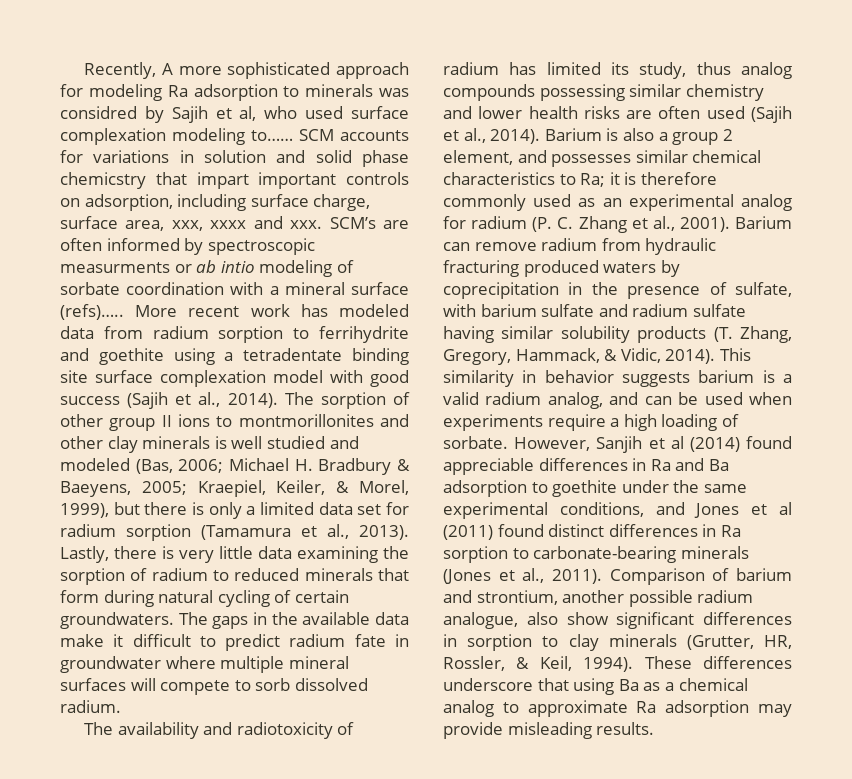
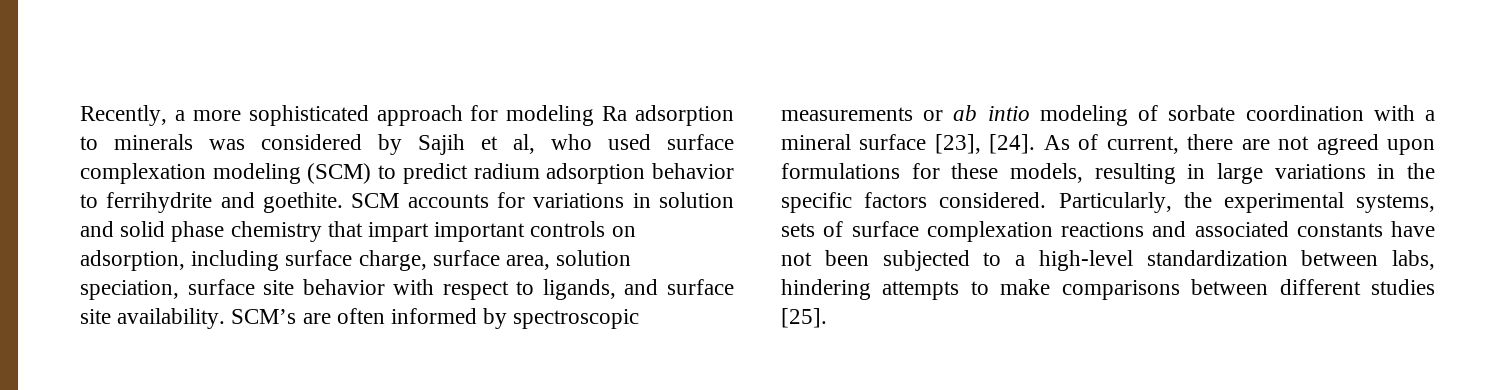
[161,63,173,75] A -> [174,110,185,121] a
[60,106,137,119] considred -> [261,134,362,150] considered
[251,130,293,141] to…… -> [307,163,734,184] [80,192,343,213] (SCM) to predict radium adsorption behavior to ferrihydrite and goethite.
[60,172,146,189] chemicstry -> [230,221,322,242] chemistry
[171,216,323,231] xxx, xxxx and xxx. -> [556,250,632,266] [80,279,734,300] [80,308,226,329] solution speciation, surface site behavior with respect to ligands, and surface site availability.
[60,262,170,273] measurments -> [781,107,913,121] measurements
[60,304,409,320] [60,326,410,343] [60,348,410,365] [60,370,409,387] [60,392,410,409] [60,414,409,431] [60,436,359,453] [60,458,410,475] [60,480,409,497] [60,502,409,519] [60,524,410,541] [60,546,409,563] [60,568,409,585] [60,590,349,607] [60,612,409,629] [60,634,409,651] [60,656,349,673] [60,678,368,695] [60,700,121,713] [84,722,355,739] [443,62,792,79] [443,84,764,101] [443,106,792,123] [443,128,733,145] [443,150,762,167] [443,172,717,187] [443,194,792,211] [443,216,792,233] [443,238,717,255] [443,260,680,277] [443,282,792,299] [443,304,746,317] [443,326,792,343] [443,348,751,365] [443,370,792,387] [443,392,792,409] [443,414,739,431] [443,436,792,453] [443,458,729,475] [443,480,747,497] [443,502,792,519] [443,524,741,540] [443,546,749,563] [443,568,792,585] [443,590,754,607] [443,612,792,629] [443,634,792,651] [443,656,792,672] [443,678,748,695] [443,700,792,717] [443,722,655,739] (refs)….. More recent work has modeled data from radium sorption to ferrihydrite and goethite using a tetradentate binding site surface complexation model with good success (Sajih et al., 2014). The sorption of other group II ions to montmorillonites and other clay minerals is well studied and modeled (Bas, 2006; Michael H. Bradbury & Baeyens, 2005; Kraepiel, Keiler, & Morel, 1999), but there is only a limited data set for radium sorption (Tamamura et al., 2013). Lastly, there is very little data examining the sorption of radium to reduced minerals that form during natural cycling of certain groundwaters. The gaps in the available data make it difficult to predict radium fate in groundwater where multiple mineral surfaces will compete to sorb dissolved radium. // The availability and radiotoxicity of radium has limited its study, thus analog compounds possessing similar chemistry and lower health risks are often used (Sajih et al., 2014). Barium is also a group 2 element, and possesses similar chemical characteristics to Ra; it is therefore commonly used as an experimental analog for radium (P. C. Zhang et al., 2001). Barium can remove radium from hydraulic fracturing produced waters by coprecipitation in the presence of sulfate, with barium sulfate and radium sulfate having similar solubility products (T. Zhang, Gregory, Hammack, & Vidic, 2014). This similarity in behavior suggests barium is a valid radium analog, and can be used when experiments require a high loading of sorbate. However, Sanjih et al (2014) found appreciable differences in Ra and Ba adsorption to goethite under the same experimental conditions, and Jones et al (2011) found distinct differences in Ra sorption to carbonate-bearing minerals (Jones et al., 2011). Comparison of barium and strontium, another possible radium analogue, also show significant differences in sorption to clay minerals (Grutter, HR, Rossler, & Keil, 1994). These differences underscore that using Ba as a chemical analog to approximate Ra adsorption may provide misleading results. -> [934,134,1435,155] [781,163,1435,184] [781,192,1435,213] [781,221,1435,242] [781,250,1435,271] [781,279,1435,300] [781,308,827,328] [23], [24]. As of current, there are not agreed upon formulations for these models, resulting in large variations in the specific factors considered. Particularly, the experimental systems, sets of surface complexation reactions and associated constants have not been subjected to a high-level standardization between labs, hindering attempts to make comparisons between different studies [25].

